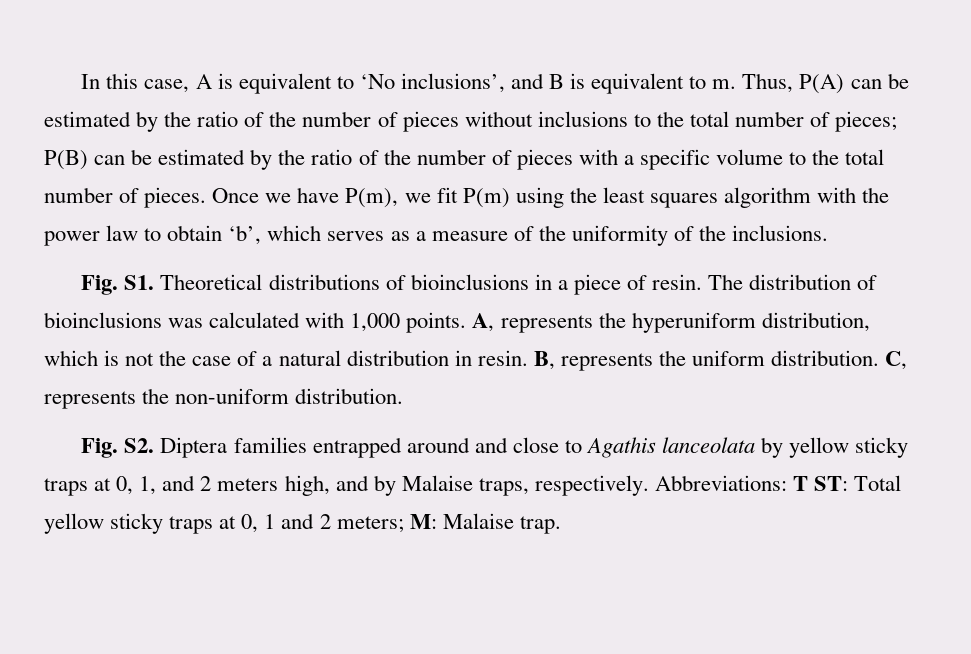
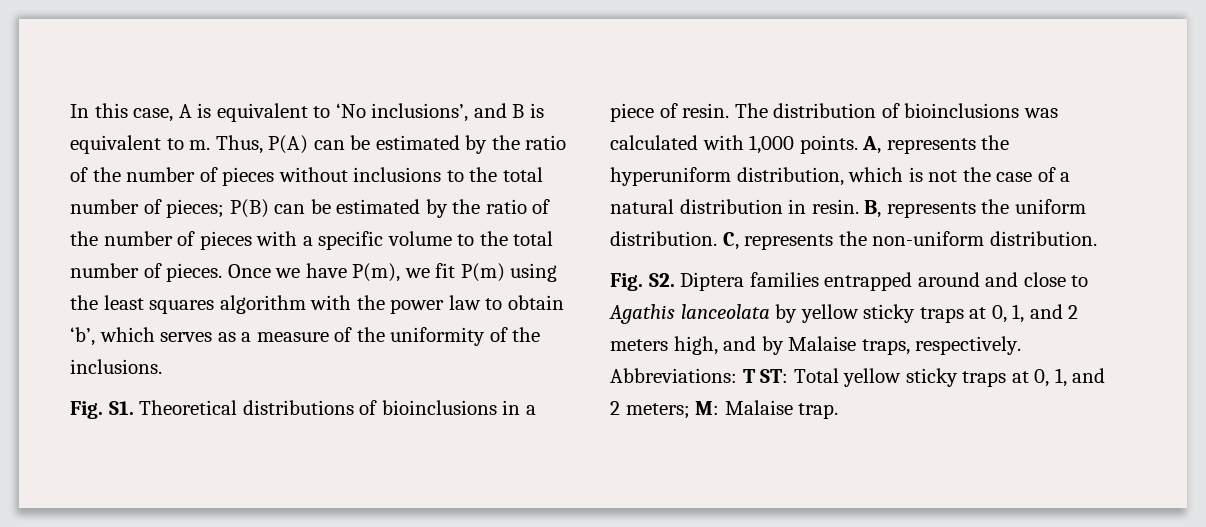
[264,514,276,529] 1 -> [1054,368,1067,387] 1,

